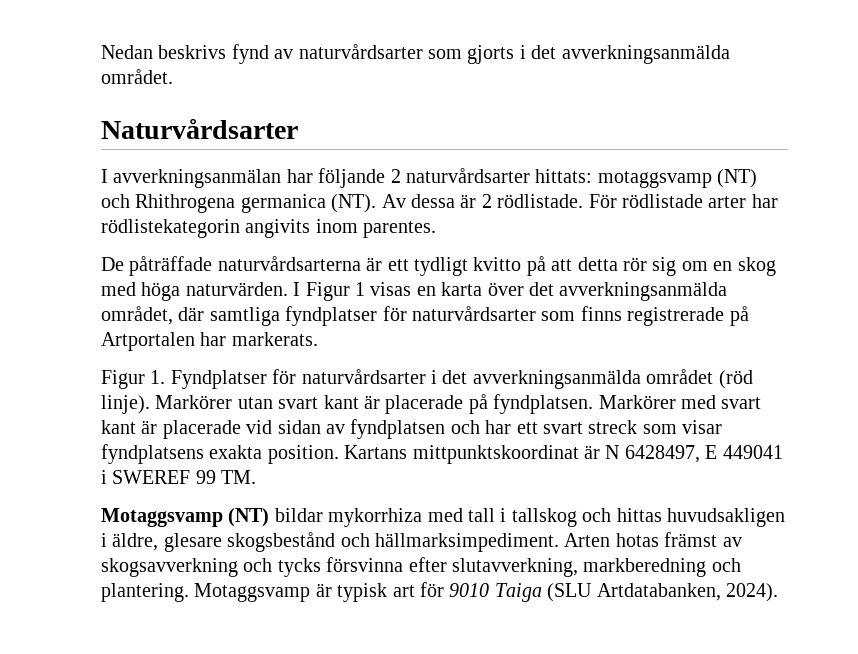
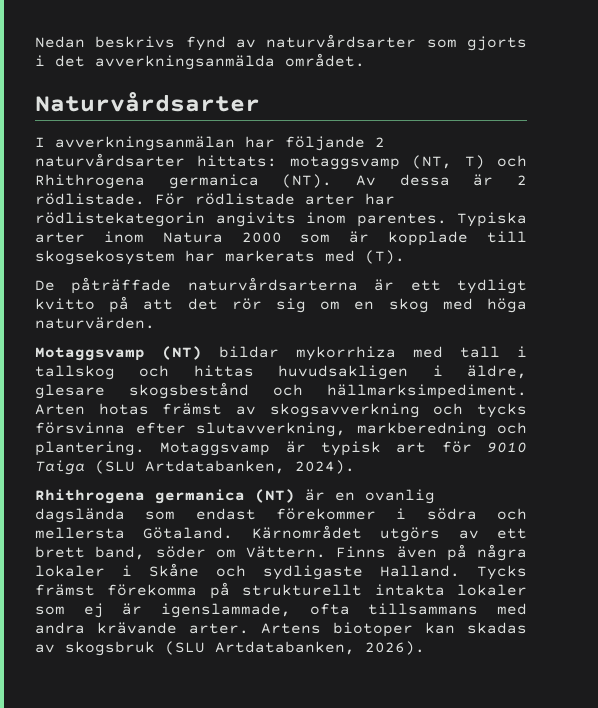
[717,169,758,188] (NT) -> [412,155,485,169] (NT, T)
(437, 229) none -> [457,212,527,227] [35,231,527,246] [35,250,405,265] Typiska arter inom Natura 2000 som är kopplade till skogsekosystem har markerats med (T).
[577,257,618,271] detta -> [187,298,218,310] det
[293,282,728,301] [101,306,749,326] [101,332,318,351] [101,369,753,389] [101,394,762,414] [101,419,723,439] [101,444,783,464] [101,470,257,484] I Figur 1 visas en karta över det avverkningsanmälda området, där samtliga fyndplatser för naturvårdsarter som finns registrerade på Artportalen har markerats. // Figur 1. Fyndplatser för naturvårdsarter i det avverkningsanmälda området (röd linje). Markörer utan svart kant är placerade på fyndplatsen. Markörer med svart kant är placerade vid sidan av fyndplatsen och har ett svart streck som visar fyndplatsens exakta position. Kartans mittpunktskoordinat är N 6428497, E 449041 i SWEREF 99 TM. -> (155, 323) none
(778, 592) none -> [35,489,435,504] [35,508,527,523] [35,525,527,542] [35,544,527,561] [35,563,527,580] [35,582,527,599] [35,603,527,618] [35,622,527,637] [35,641,425,656] // Rhithrogena germanica (NT) är en ovanlig dagslända som endast förekommer i södra och mellersta Götaland. Kärnområdet utgörs av ett brett band, söder om Vättern. Finns även på några lokaler i Skåne och sydligaste Halland. Tycks främst förekomma på strukturellt intakta lokaler som ej är igenslammade, ofta tillsammans med andra krävande arter. Artens biotoper kan skadas av skogsbruk (SLU Artdatabanken, 2026).

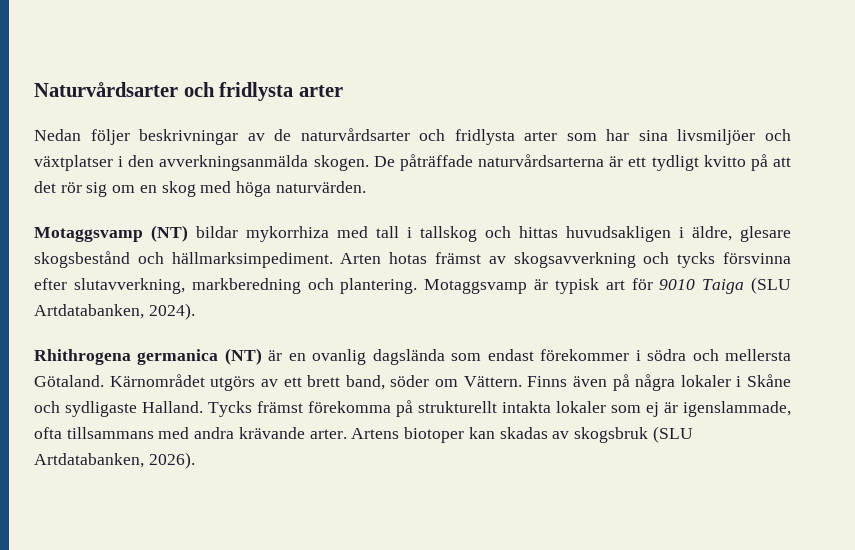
[35,34,527,51] [35,53,365,70] [35,92,260,112] [35,136,385,151] [35,153,527,170] [35,174,527,189] [35,193,395,205] [35,212,527,227] [35,231,527,246] [35,250,405,265] Nedan beskrivs fynd av naturvårdsarter som gjorts i det avverkningsanmälda området. // Naturvårdsarter // I avverkningsanmälan har följande 2 naturvårdsarter hittats: motaggsvamp (NT, T) och Rhithrogena germanica (NT). Av dessa är 2 rödlistade. För rödlistade arter har rödlistekategorin angivits inom parentes. Typiska arter inom Natura 2000 som är kopplade till skogsekosystem har markerats med (T). // -> [34,82,343,101] [34,128,792,145] [34,155,369,171] Naturvårdsarter och fridlysta arter // Nedan följer beskrivningar av de naturvårdsarter och fridlysta arter som har sina livsmiljöer och växtplatser i den avverkningsanmälda skogen.

